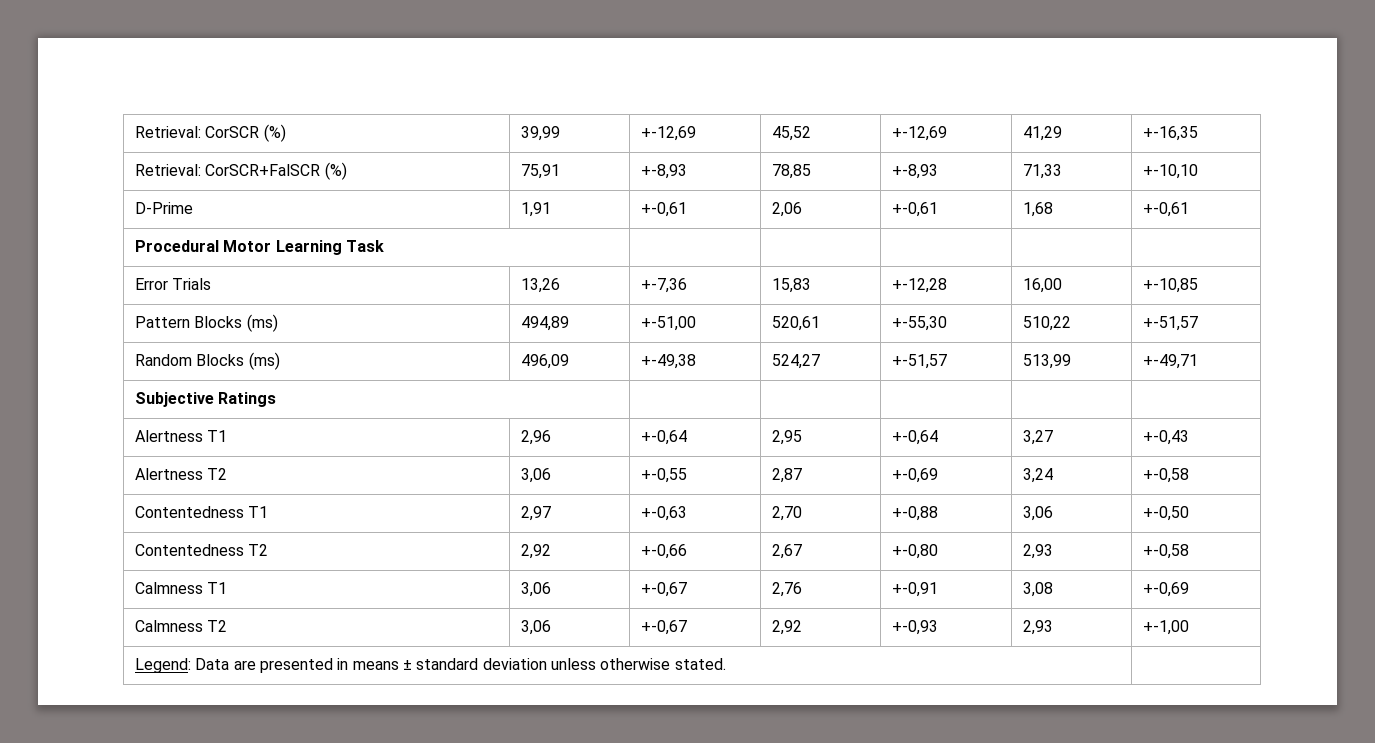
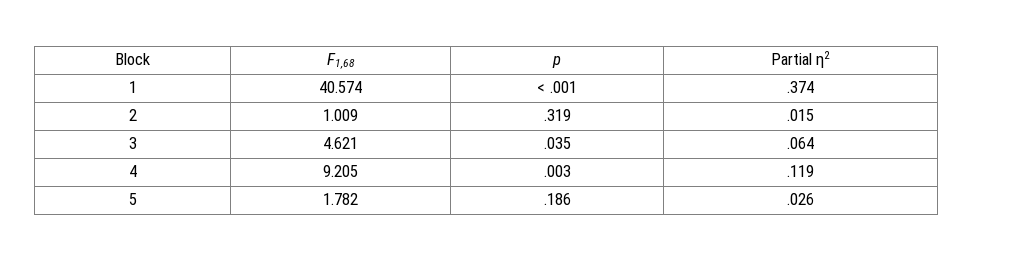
[135,124,286,142] [521,126,561,141] [641,126,697,141] [772,126,812,141] [892,126,948,141] [1023,126,1063,141] [1143,126,1199,141] [135,162,347,180] [521,164,561,179] [641,164,688,179] [772,164,812,179] [892,164,939,179] [1023,164,1063,179] [1143,164,1199,179] [135,202,194,214] [521,202,552,217] [641,202,688,217] [772,202,803,217] [892,202,939,217] [1023,202,1054,217] [1143,202,1190,217] [135,240,385,255] [135,278,212,290] [521,278,561,293] [641,278,688,293] [772,278,812,293] [892,278,948,293] [1023,278,1063,293] [1143,278,1199,293] [135,314,278,332] [521,316,570,331] [641,316,697,331] [772,316,821,331] [892,316,948,331] [1023,316,1072,331] [1143,316,1199,331] [135,352,280,370] [521,354,570,369] [641,354,697,369] [772,354,821,369] [892,354,948,369] [1023,354,1072,369] [1143,354,1199,369] [135,392,277,407] [135,430,228,442] [521,430,552,445] [641,430,688,445] [772,430,803,445] [892,430,939,445] [1023,430,1054,445] [1143,430,1190,445] [135,468,228,480] [521,468,552,483] [641,468,688,483] [772,468,803,483] [892,468,939,483] [1023,468,1054,483] [1143,468,1190,483] [135,506,269,518] [521,506,552,521] [641,506,688,521] [772,506,803,521] [892,506,939,521] [1023,506,1054,521] [1143,506,1190,521] [135,544,269,556] [521,544,552,559] [641,544,688,559] [772,544,803,559] [892,544,939,559] [1023,544,1054,559] [1143,544,1190,559] [135,582,228,594] [521,582,552,597] [641,582,688,597] [772,582,803,597] [892,582,939,597] [1023,582,1054,597] [1143,582,1190,597] [135,620,228,632] [521,620,552,635] [641,620,688,635] [772,620,803,635] [892,620,939,635] [1023,620,1054,635] [1143,620,1190,635] [135,658,726,673] Retrieval: CorSCR (%) | 39,99 | +-12,69 | 45,52 | +-12,69 | 41,29 | +-16,35 // Retrieval: CorSCR+FalSCR (%) | 75,91 | +-8,93 | 78,85 | +-8,93 | 71,33 | +-10,10 // D-Prime | 1,91 | +-0,61 | 2,06 | +-0,61 | 1,68 | +-0,61 // Procedural Motor Learning Task | | | | | // Error Trials | 13,26 | +-7,36 | 15,83 | +-12,28 | 16,00 | +-10,85 // Pattern Blocks (ms) | 494,89 | +-51,00 | 520,61 | +-55,30 | 510,22 | +-51,57 // Random Blocks (ms) | 496,09 | +-49,38 | 524,27 | +-51,57 | 513,99 | +-49,71 // Subjective Ratings | | | | | // Alertness T1 | 2,96 | +-0,64 | 2,95 | +-0,64 | 3,27 | +-0,43 // Alertness T2 | 3,06 | +-0,55 | 2,87 | +-0,69 | 3,24 | +-0,58 // Contentedness T1 | 2,97 | +-0,63 | 2,70 | +-0,88 | 3,06 | +-0,50 // Contentedness T2 | 2,92 | +-0,66 | 2,67 | +-0,80 | 2,93 | +-0,58 // Calmness T1 | 3,06 | +-0,67 | 2,76 | +-0,91 | 3,08 | +-0,69 // Calmness T2 | 3,06 | +-0,67 | 2,92 | +-0,93 | 2,93 | +-1,00 // Legend: Data are presented in means ± standard deviation unless otherwise stated. | -> [115,53,150,65] [326,53,355,69] [552,56,561,68] [770,51,831,68] [128,81,137,93] [319,81,362,93] [537,81,577,93] [787,81,814,93] [128,109,137,121] [323,109,358,121] [543,109,571,121] [787,109,814,121] [128,137,137,149] [323,137,358,149] [543,137,571,149] [787,137,814,149] [128,165,137,177] [323,165,358,177] [543,165,571,177] [787,165,814,177] [128,193,137,205] [323,193,358,205] [543,193,571,205] [787,193,814,205] Block | F1,68 | p | Partial η2 // 1 | 40.574 | < .001 | .374 // 2 | 1.009 | .319 | .015 // 3 | 4.621 | .035 | .064 // 4 | 9.205 | .003 | .119 // 5 | 1.782 | .186 | .026

